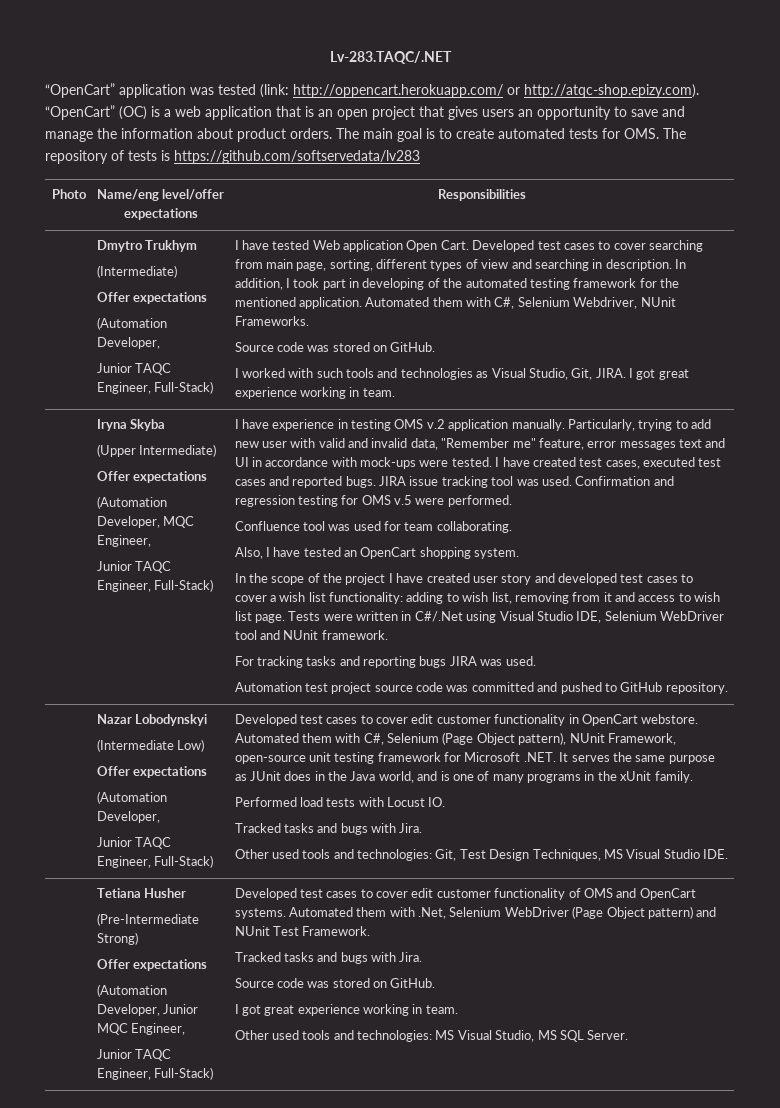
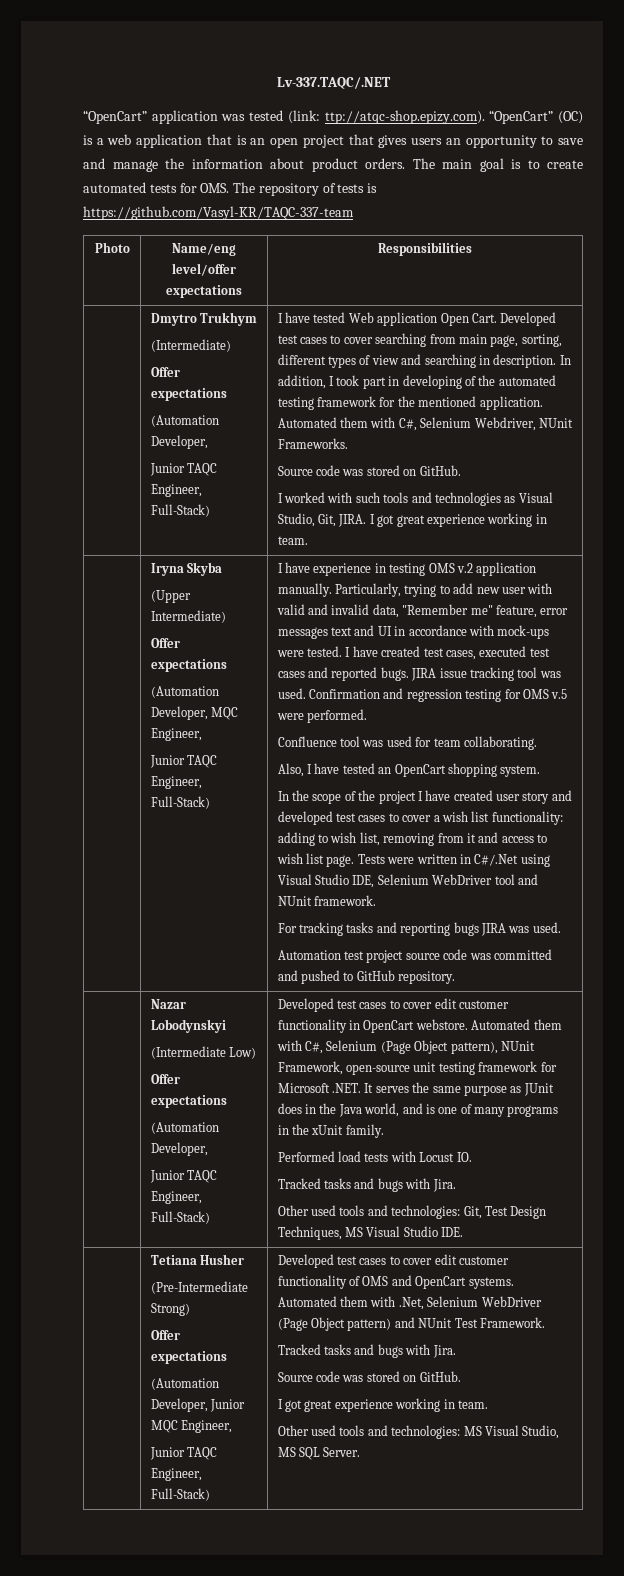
[329,51,452,64] Lv-283.TAQC/.NET -> [276,77,391,89] Lv-337.TAQC/.NET
[293,84,699,98] http://oppencart.herokuapp.com/ or http://atqc-shop.epizy.com). -> [324,110,485,124] ttp://atqc-shop.epizy.com).
[174,150,420,164] https://github.com/softservedata/lv283 -> [83,206,354,220] https://github.com/Vasyl-KR/TAQC-337-team

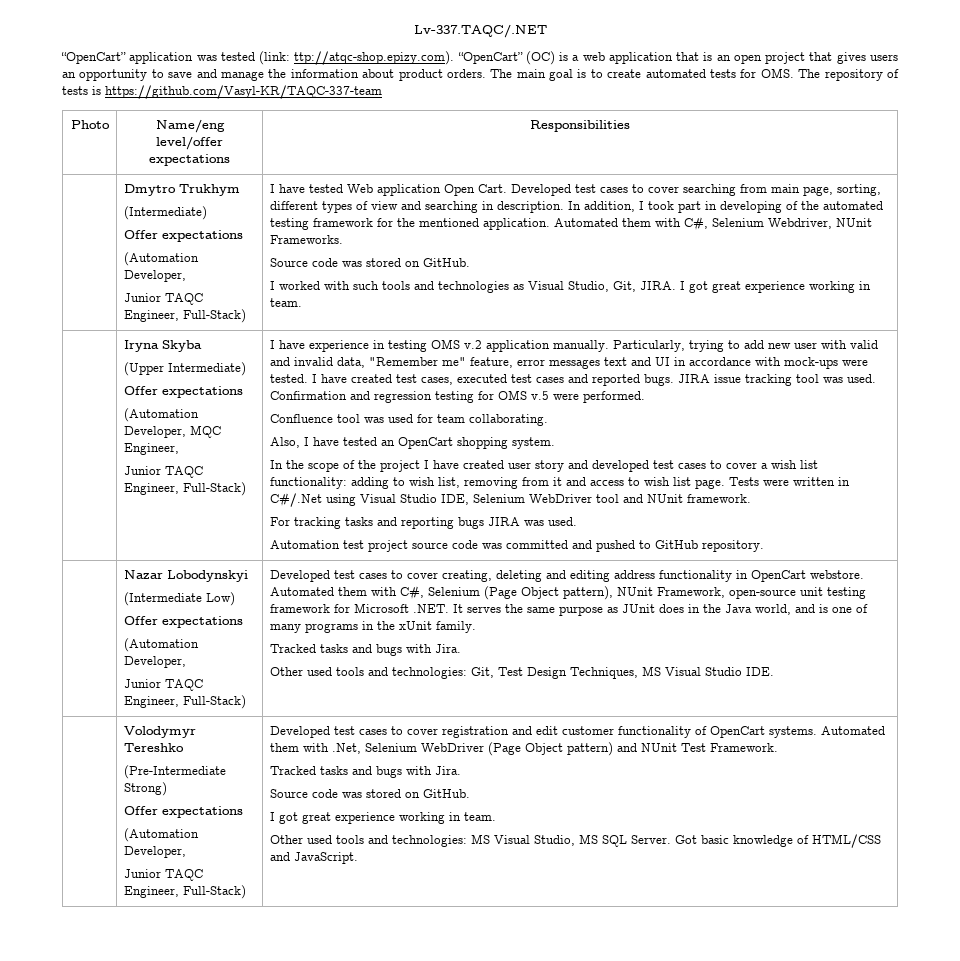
[434,998,509,1009] edit customer -> [441,570,655,582] creating, deleting and editing address
[277,1151,472,1162] // Performed load tests with Locust IO. -> (476, 627) none
[150,1254,245,1265] Tetiana Husher -> [123,726,196,738] [123,743,184,752] Volodymyr Tereshko
[210,1399,246,1412] [150,1420,233,1433] [149,1447,218,1460] [150,1468,202,1481] [150,1488,210,1501] [277,1254,433,1268] Junior MQC Engineer, // Junior TAQC Engineer, Full-Stack) | Developed test cases to cover -> [123,869,203,881] [123,885,246,899] [269,726,532,738] // Junior TAQC Engineer, Full-Stack) | Developed test cases to cover registration and
[362,1275,412,1286] OMS and -> (707, 730) none
(361, 1452) none -> [674,834,881,848] [269,852,358,864] Got basic knowledge of HTML/CSS and JavaScript.

